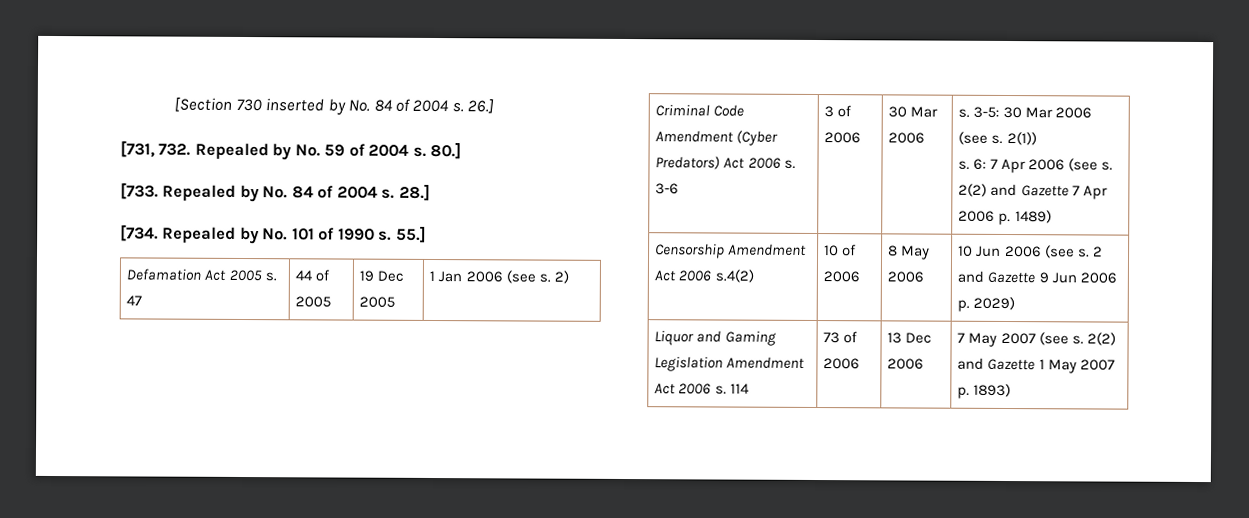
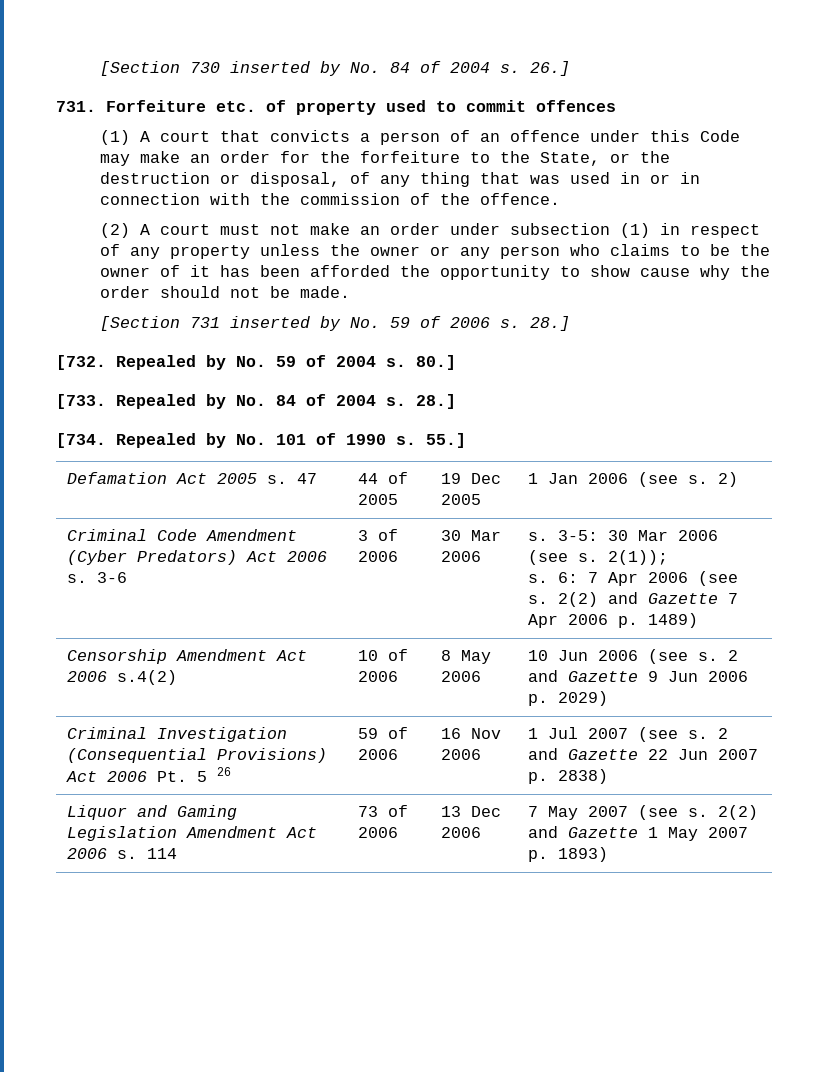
[120,140,192,158] [731, 732. -> [56,100,616,115] [99,130,740,145] [99,151,670,166] [99,172,700,187] [99,193,560,205] [99,223,760,238] [99,244,770,259] [99,265,770,280] [99,286,350,298] [99,316,570,331] [56,355,106,370] 731. Forfeiture etc. of property used to commit offences // (1) A court that convicts a person of an offence under this Code may make an order for the forfeiture to the State, or the destruction or disposal, of any thing that was used in or in connection with the commission of the offence. // (2) A court must not make an order under subsection (1) in respect of any property unless the owner or any person who claims to be the owner of it has been afforded the opportunity to show cause why the order should not be made. // [Section 731 inserted by No. 59 of 2006 s. 28.] // [732.
[1006,131,1037,146] 2(1)) -> [608,550,669,565] 2(1));
(1016, 303) none -> [67,727,288,742] [67,748,328,763] [66,767,232,782] [358,727,409,739] [358,749,399,760] [441,728,502,739] [441,749,482,760] [528,727,729,742] [528,748,759,760] [528,769,609,784] // Criminal Investigation (Consequential Provisions) Act 2006 Pt. 5 26 | 59 of 2006 | 16 Nov 2006 | 1 Jul 2007 (see s. 2 and Gazette 22 Jun 2007 p. 2838)

